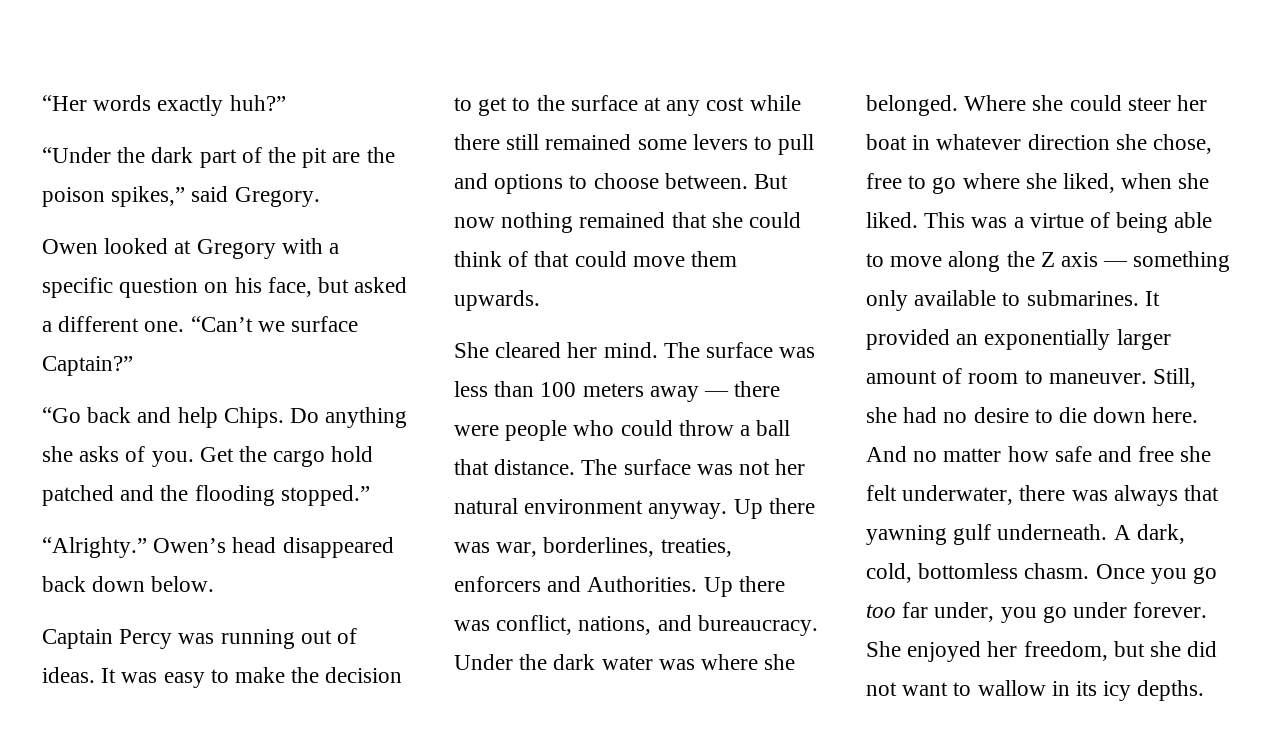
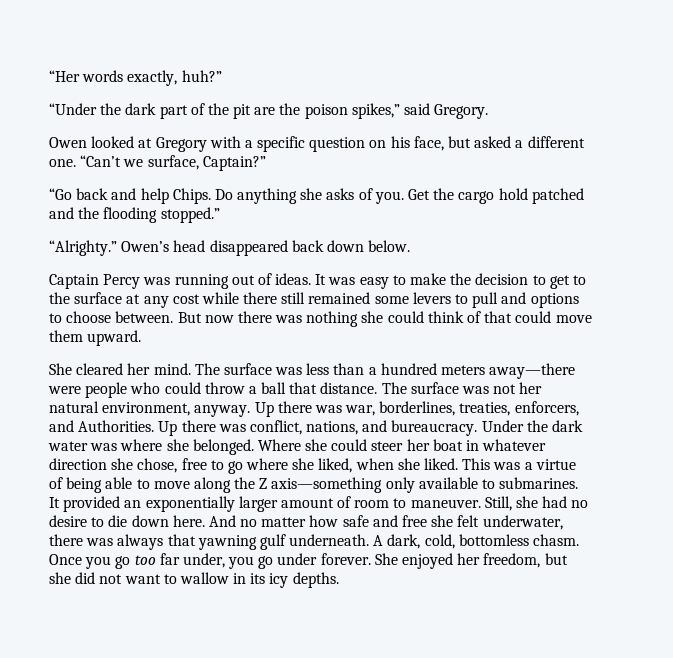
[157,95,224,116] exactly -> [127,70,178,86] exactly,
[291,316,359,332] surface -> [147,155,199,170] surface,
[501,212,707,233] nothing remained that -> [237,311,359,327] there was nothing
[454,290,540,311] upwards. -> [87,330,142,346] upward.
[540,381,781,402] 100 meters away — there -> [368,363,576,379] a hundred meters away—there
[524,499,644,514] environment -> [102,402,191,416] environment,
[454,576,541,592] enforcers -> [514,401,579,416] enforcers,
[1061,251,1231,272] axis — something -> [271,477,383,493] axis—something

